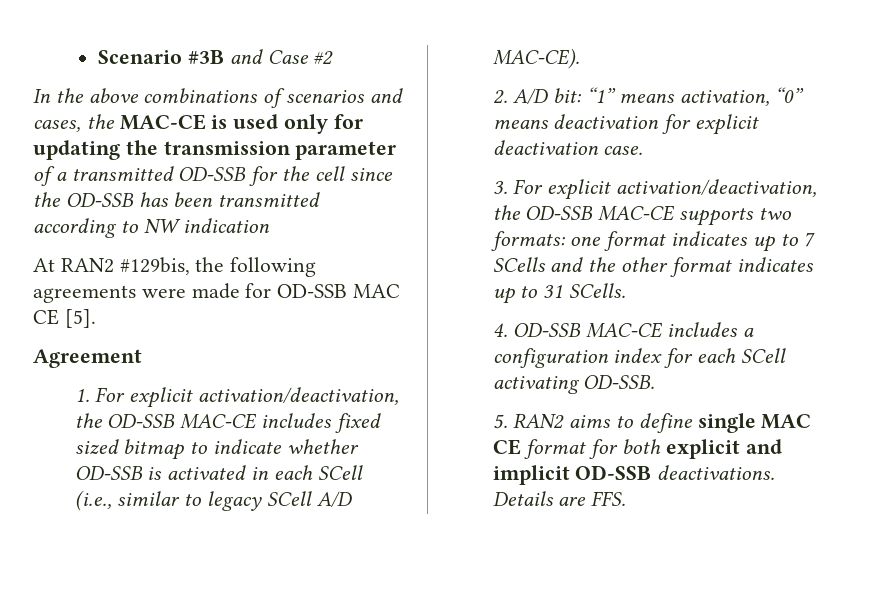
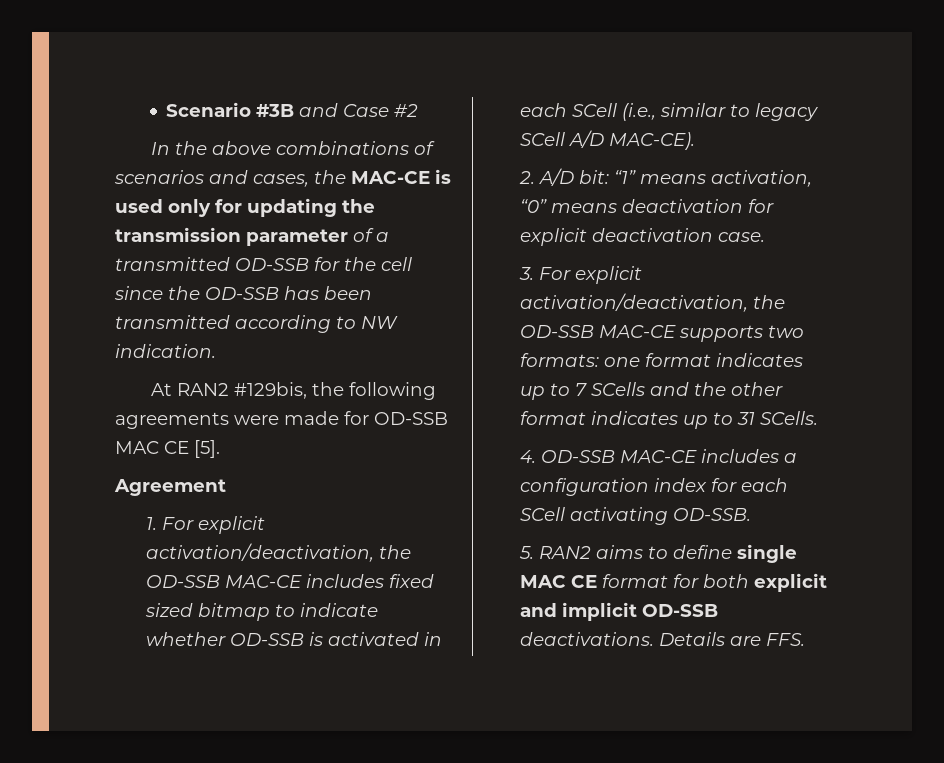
[183,218,271,233] indication -> [115,344,216,358] indication.

